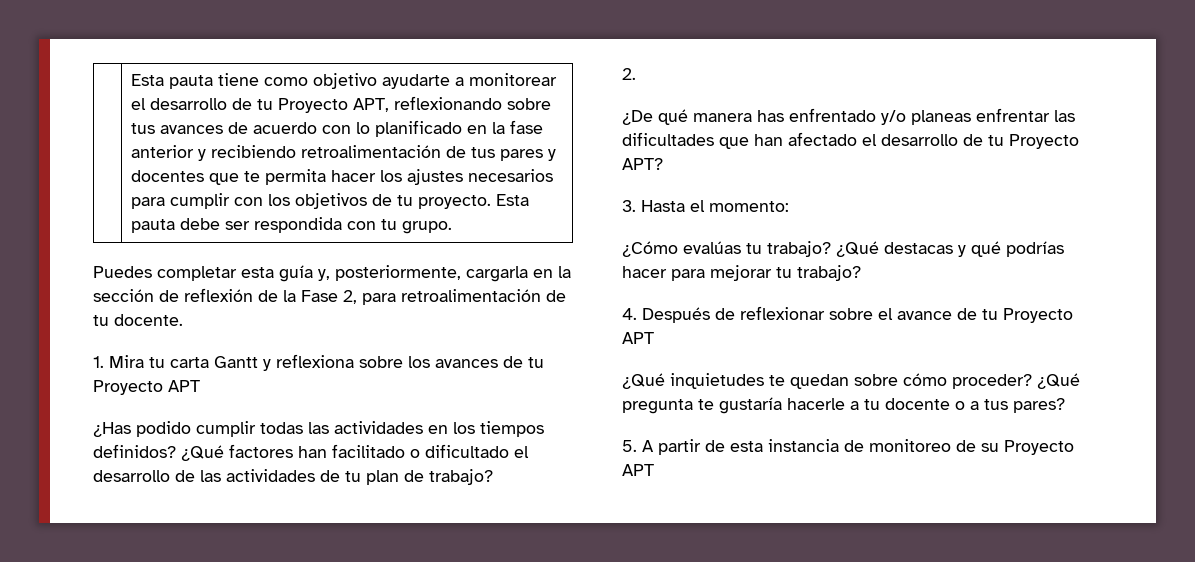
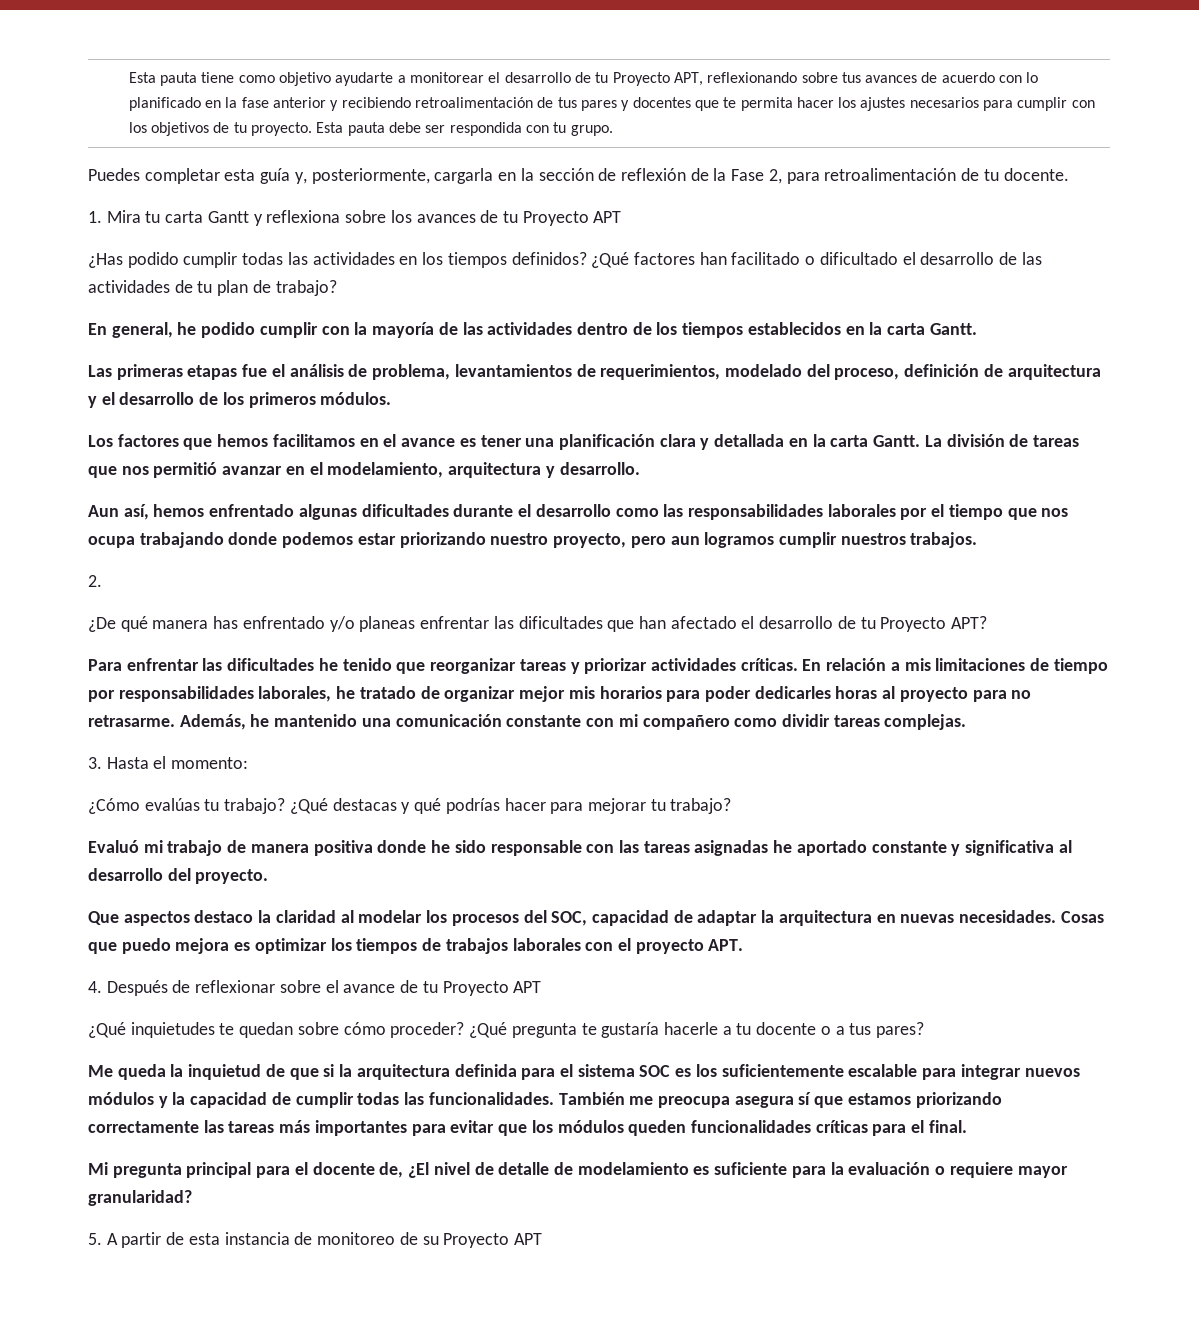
(493, 477) none -> [88,322,977,338] [88,364,1101,380] [88,392,392,408] [88,434,1079,450] [88,462,640,478] [88,504,1069,520] [88,532,978,548] // En general, he podido cumplir con la mayoría de las actividades dentro de los tiempos establecidos en la carta Gantt. // Las primeras etapas fue el análisis de problema, levantamientos de requerimientos, modelado del proceso, definición de arquitectura y el desarrollo de los primeros módulos. // Los factores que hemos facilitamos en el avance es tener una planificación clara y detallada en la carta Gantt. La división de tareas que nos permitió avanzar en el modelamiento, arquitectura y desarrollo. // Aun así, hemos enfrentado algunas dificultades durante el desarrollo como las responsabilidades laborales por el tiempo que nos ocupa trabajando donde podemos estar priorizando nuestro proyecto, pero aun logramos cumplir nuestros trabajos.
(663, 164) none -> [88,658,1108,674] [88,686,1032,702] [88,714,967,730] // Para enfrentar las dificultades he tenido que reorganizar tareas y priorizar actividades críticas. En relación a mis limitaciones de tiempo por responsabilidades laborales, he tratado de organizar mejor mis horarios para poder dedicarles horas al proyecto para no retrasarme. Además, he mantenido una comunicación constante con mi compañero como dividir tareas complejas.
(861, 273) none -> [88,840,1072,856] [88,868,269,884] [88,910,1104,926] [88,938,744,954] // Evaluó mi trabajo de manera positiva donde he sido responsable con las tareas asignadas he aportado constante y significativa al desarrollo del proyecto. // Que aspectos destaco la claridad al modelar los procesos del SOC, capacidad de adaptar la arquitectura en nuevas necesidades. Cosas que puedo mejora es optimizar los tiempos de trabajos laborales con el proyecto APT.
(1065, 405) none -> [88,1064,1080,1080] [88,1092,1002,1108] [88,1120,967,1136] [88,1162,1068,1178] [88,1190,192,1206] // Me queda la inquietud de que si la arquitectura definida para el sistema SOC es los suficientemente escalable para integrar nuevos módulos y la capacidad de cumplir todas las funcionalidades. También me preocupa asegura sí que estamos priorizando correctamente las tareas más importantes para evitar que los módulos queden funcionalidades críticas para el final. // Mi pregunta principal para el docente de, ¿El nivel de detalle de modelamiento es suficiente para la evaluación o requiere mayor granularidad?

